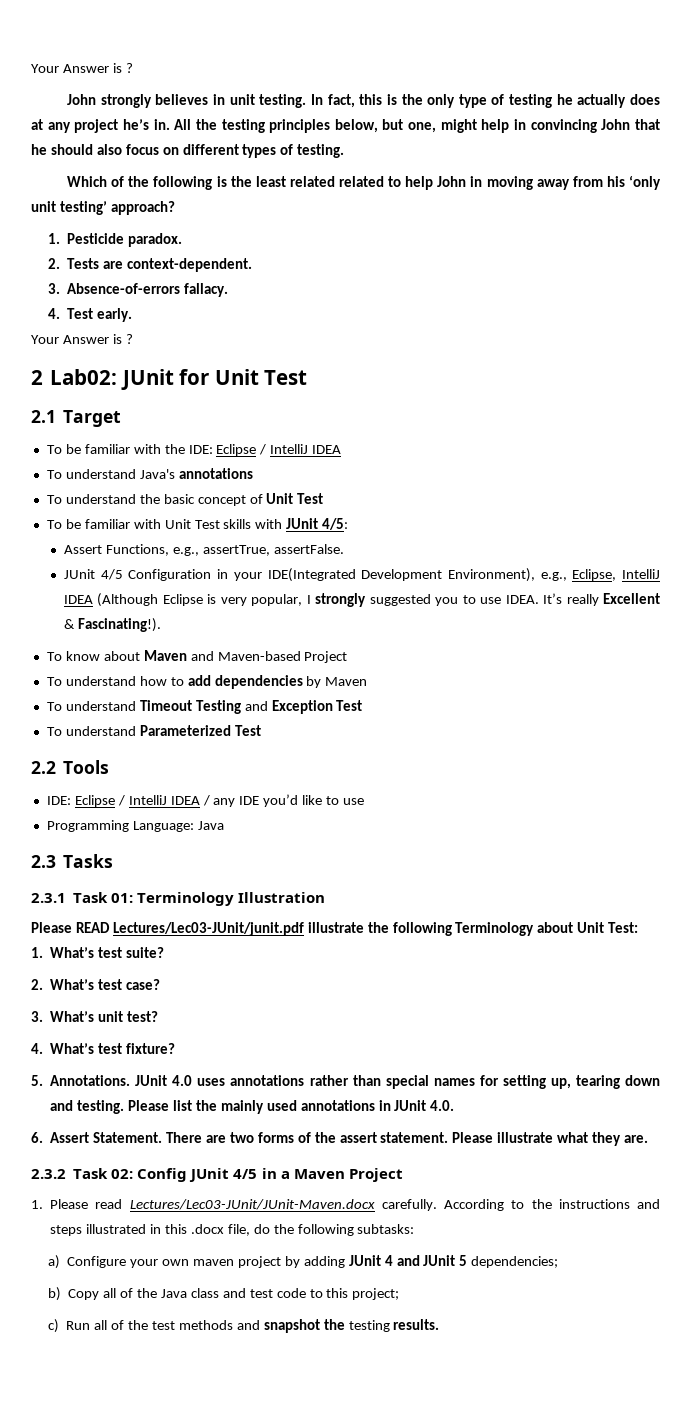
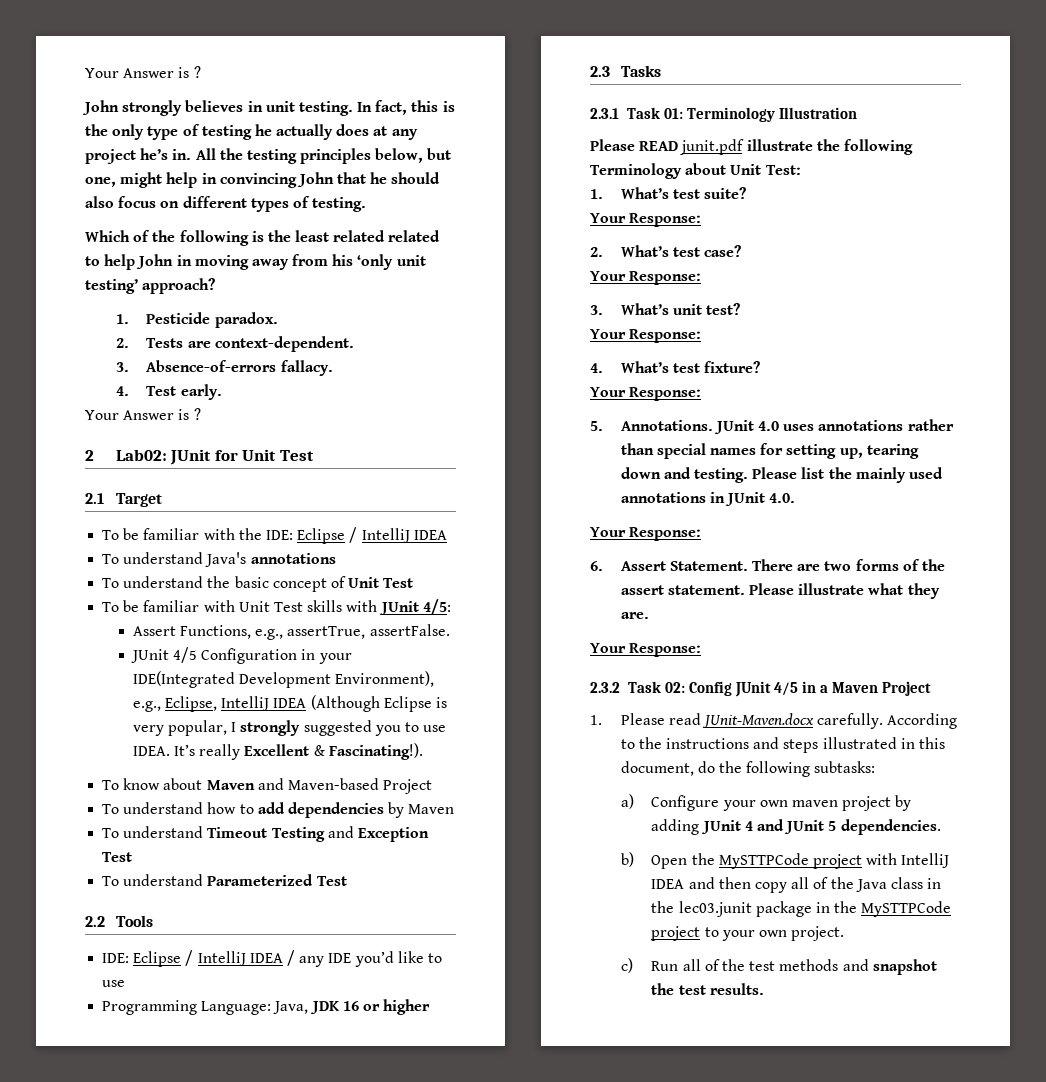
[197,821,224,830] Java -> [273,999,431,1015] Java, JDK 16 or higher
[112,922,304,936] Lectures/Lec03-JUnit/junit.pdf -> [680,139,745,155] junit.pdf
(165, 952) none -> [590,213,702,227] // Your Response:
(161, 984) none -> [590,271,702,285] // Your Response:
(159, 1016) none -> [590,329,702,343] // Your Response:
(176, 1048) none -> [590,387,702,401] // Your Response:
(455, 1105) none -> [590,527,702,541] // Your Response:
(649, 1139) none -> [590,643,702,657] // Your Response:
[129,1199,375,1210] Lectures/Lec03-JUnit/JUnit-Maven.docx -> [702,713,815,728] JUnit-Maven.docx
[190,1224,250,1236] .docx file, -> [620,761,694,776] document,
[471,1256,559,1268] dependencies; -> [840,819,941,835] dependencies.
[68,1289,100,1300] Copy -> [651,853,950,869] [651,877,788,893] Open the MySTTPCode project with IntelliJ IDEA and then copy
[222,1288,400,1300] and test code to this project; -> [927,878,942,889] [651,901,952,917] [651,926,845,941] in the lec03.junit package in the MySTTPCode project to your own project.
[348,1320,390,1332] testing -> [678,985,706,995] test

